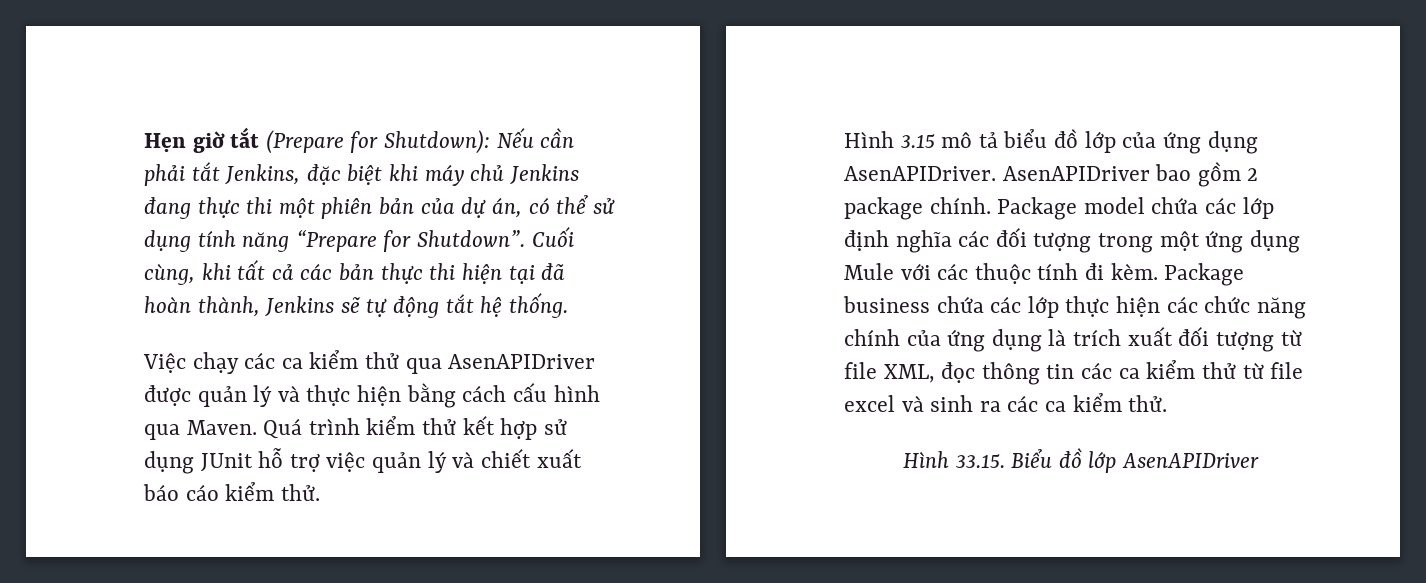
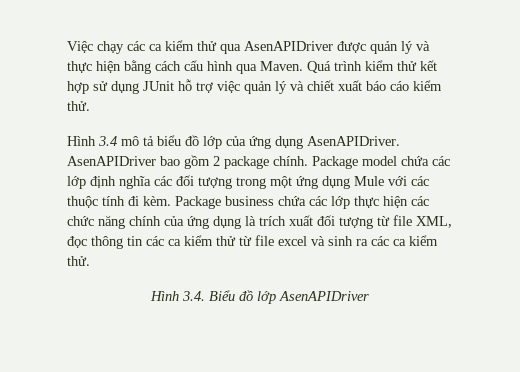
[144,127,575,154] [144,162,579,186] [144,195,615,219] [144,227,574,252] [144,260,566,285] [144,293,568,318] Hẹn giờ tắt (Prepare for Shutdown): Nếu cần phải tắt Jenkins, đặc biệt khi máy chủ Jenkins đang thực thi một phiên bản của dự án, có thể sử dụng tính năng “Prepare for Shutdown”. Cuối cùng, khi tất cả các bản thực thi hiện tại đã hoàn thành, Jenkins sẽ tự động tắt hệ thống. // -> (67, 47) none
[900,134,935,148] 3.15 -> [98,136,117,146] 3.4
[955,454,1005,468] 33.15. -> [182,291,205,301] 3.4.

